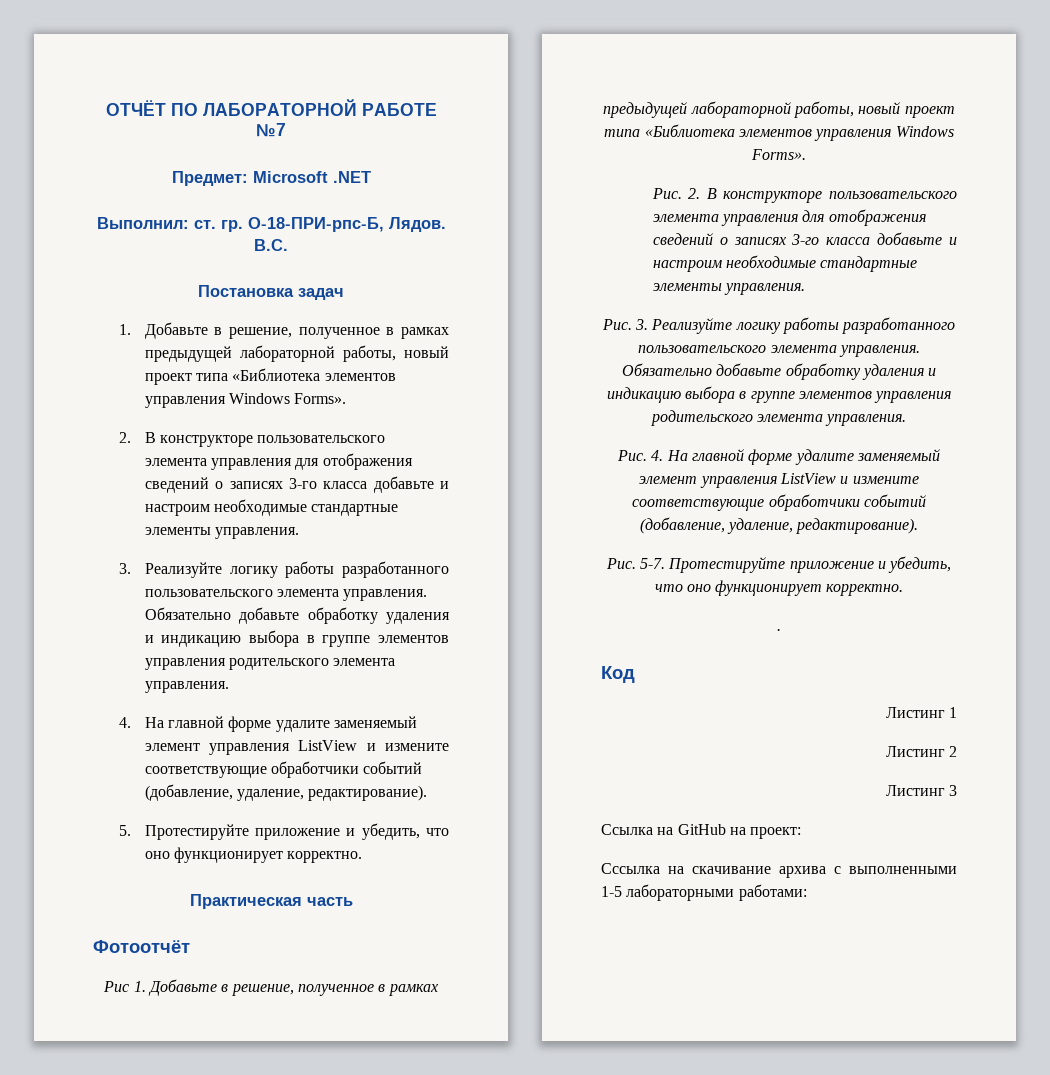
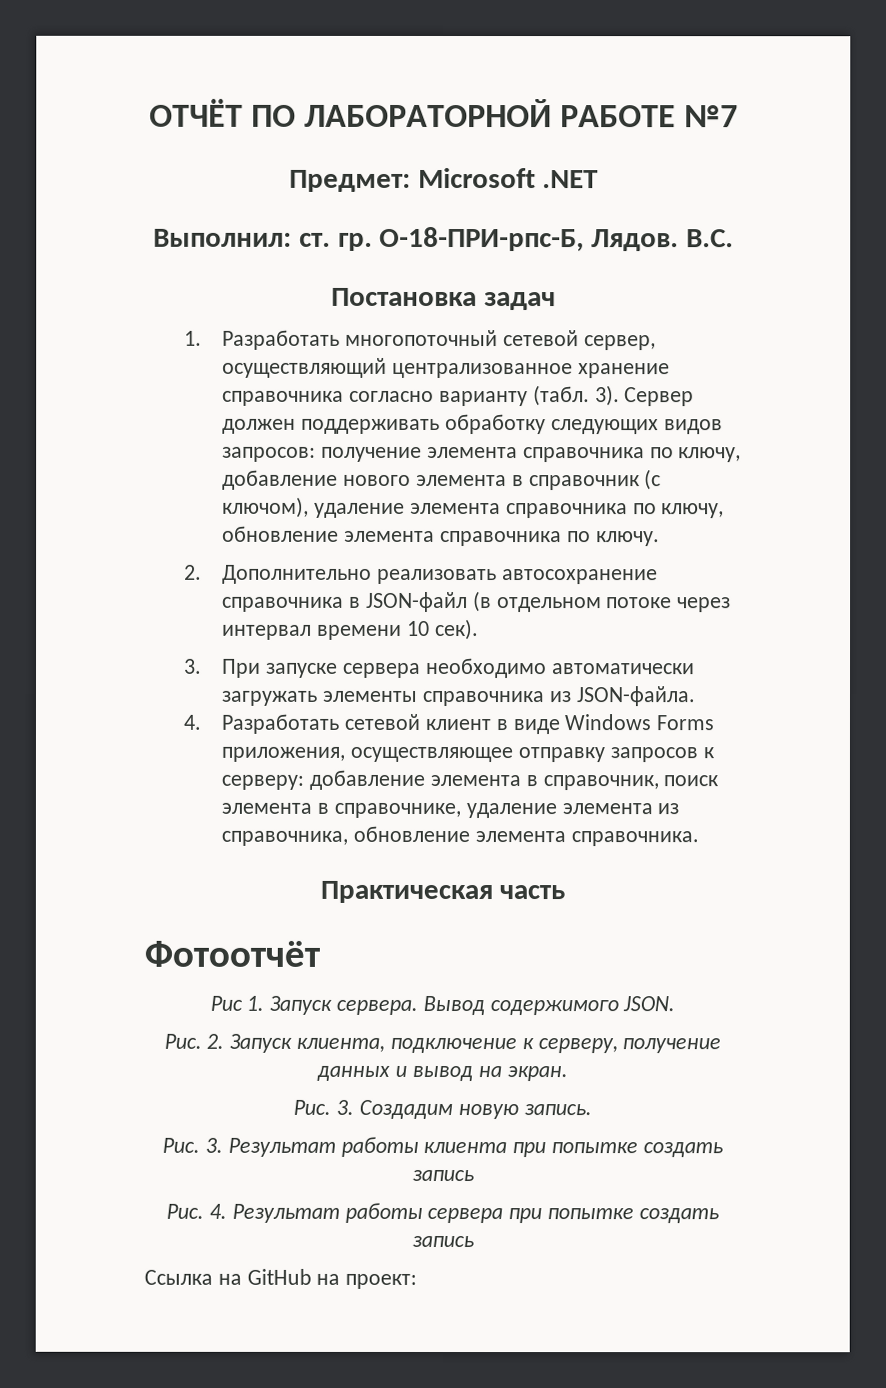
[144,322,449,339] [144,345,449,362] [144,368,396,385] [144,393,347,408] [118,432,386,447] [144,453,413,470] [144,476,449,493] [144,499,399,516] [144,527,300,539] [118,561,450,578] [144,589,428,601] [144,607,450,624] [144,630,450,647] [144,658,396,670] [144,681,229,693] [118,716,418,732] [144,740,449,755] [144,761,423,778] [144,784,428,801] [118,823,449,840] [144,847,363,863] Добавьте в решение, полученное в рамках предыдущей лабораторной работы, новый проект типа «Библиотека элементов управления Windows Forms». // 2. В конструкторе пользовательского элемента управления для отображения сведений о записях 3-го класса добавьте и настроим необходимые стандартные элементы управления. // 3. Реализуйте логику работы разработанного пользовательского элемента управления. Обязательно добавьте обработку удаления и индикацию выбора в группе элементов управления родительского элемента управления. // 4. На главной форме удалите заменяемый элемент управления ListView и измените соответствующие обработчики событий (добавление, удаление, редактирование). // 5. Протестируйте приложение и убедить, что оно функционирует корректно. -> [222,329,656,351] [222,357,670,379] [222,385,695,407] [222,414,723,435] [222,446,742,463] [222,469,662,491] [222,496,725,519] [222,525,660,547] [183,564,658,585] [222,591,732,613] [222,618,479,641] [183,657,695,679] [221,686,696,707] [182,713,715,735] [221,746,714,763] [221,769,719,791] [221,802,680,819] [221,825,699,847] Разработать многопоточный сетевой сервер, осуществляющий централизованное хранение справочника согласно варианту (табл. 3). Сервер должен поддерживать обработку следующих видов запросов: получение элемента справочника по ключу, добавление нового элемента в справочник (с ключом), удаление элемента справочника по ключу, обновление элемента справочника по ключу. // 2. Дополнительно реализовать автосохранение справочника в JSON-файл (в отдельном потоке через интервал времени 10 сек). // 3. При запуске сервера необходимо автоматически загружать элементы справочника из JSON-файла. // 4. Разработать сетевой клиент в виде Windows Forms приложения, осуществляющее отправку запросов к серверу: добавление элемента в справочник, поиск элемента в справочнике, удаление элемента из справочника, обновление элемента справочника.
[148,979,438,996] [603,101,955,118] [604,124,954,141] [751,149,806,160] [651,188,957,203] [652,209,926,226] [652,232,957,245] [652,255,918,272] [652,283,806,295] [601,317,956,334] [638,345,920,357] [621,363,937,380] [606,386,952,403] [650,410,907,426] [617,449,940,465] [639,473,919,488] [632,494,926,511] [639,517,919,534] [605,556,952,573] [654,580,904,596] [777,629,781,631] [601,666,635,683] [885,707,957,718] [885,746,957,757] [885,785,957,796] Добавьте в решение, полученное в рамках предыдущей лабораторной работы, новый проект типа «Библиотека элементов управления Windows Forms». // Рис. 2. В конструкторе пользовательского элемента управления для отображения сведений о записях 3-го класса добавьте и настроим необходимые стандартные элементы управления. // Рис. 3. Реализуйте логику работы разработанного пользовательского элемента управления. Обязательно добавьте обработку удаления и индикацию выбора в группе элементов управления родительского элемента управления. // Рис. 4. На главной форме удалите заменяемый элемент управления ListView и измените соответствующие обработчики событий (добавление, удаление, редактирование). // Рис. 5-7. Протестируйте приложение и убедить, что оно функционирует корректно. // . // Код // Листинг 1 // Листинг 2 // Листинг 3 -> [269,995,676,1016] [163,1033,722,1054] [316,1065,568,1082] [293,1099,592,1120] [162,1136,723,1158] [411,1169,474,1182] [166,1202,719,1224] [411,1235,474,1248] Запуск сервера. Вывод содержимого JSON. // Рис. 2. Запуск клиента, подключение к серверу, получение данных и вывод на экран. // Рис. 3. Создадим новую запись. // Рис. 3. Результат работы клиента при попытке создать запись // Рис. 4. Результат работы сервера при попытке создать запись
[601,863,957,878] [601,884,807,901] // Cссылка на скачивание архива с выполненными 1-5 лабораторными работами: -> (418, 1281) none

